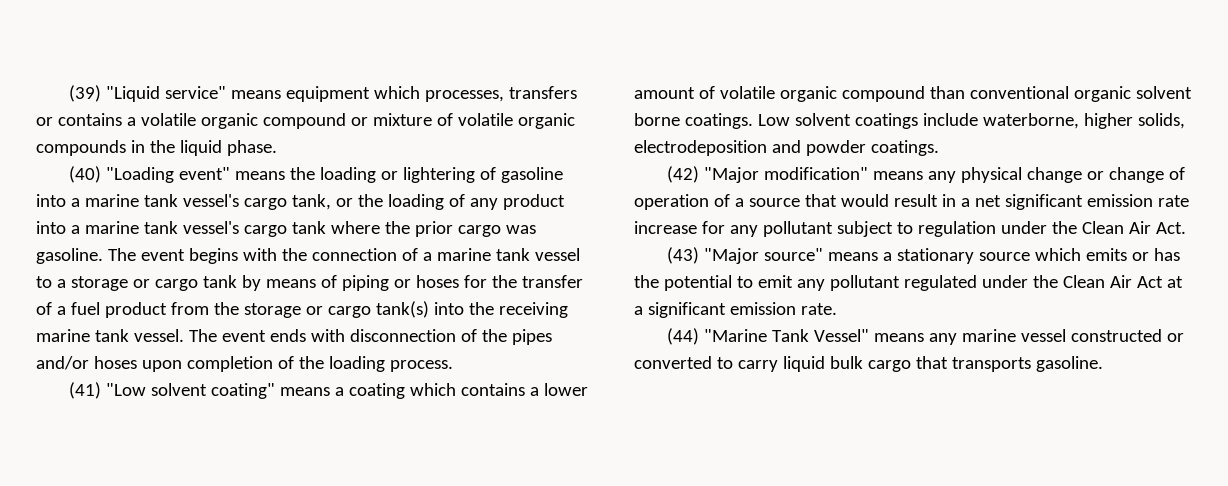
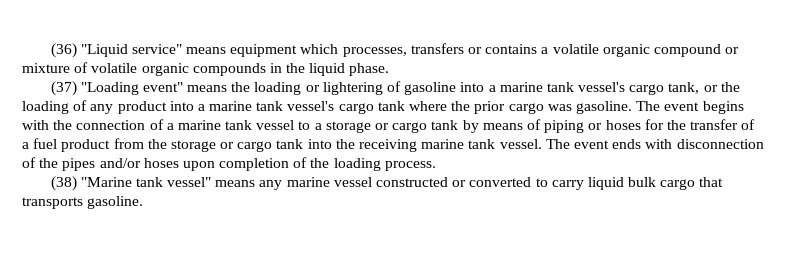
[68,85,101,102] (39) -> [50,43,77,58] (36)
[68,166,101,183] (40) -> [50,81,77,96] (37)
[375,301,429,318] tank(s) -> [276,139,304,149] tank
[68,382,588,399] [634,86,1192,102] [634,113,1185,129] [634,140,939,156] [666,166,1185,183] [634,194,1189,210] [634,221,1186,237] [666,247,1180,264] [634,275,1183,291] [634,302,837,318] [666,328,869,345] (41) "Low solvent coating" means a coating which contains a lower amount of volatile organic compound than conventional organic solvent borne coatings. Low solvent coatings include waterborne, higher solids, electrodeposition and powder coatings. // (42) "Major modification" means any physical change or change of operation of a source that would result in a net significant emission rate increase for any pollutant subject to regulation under the Clean Air Act. // (43) "Major source" means a stationary source which emits or has the potential to emit any pollutant regulated under the Clean Air Act at a significant emission rate. // (44) "Marine Tank Vessel" -> [50,176,212,191] (38) "Marine tank vessel"

